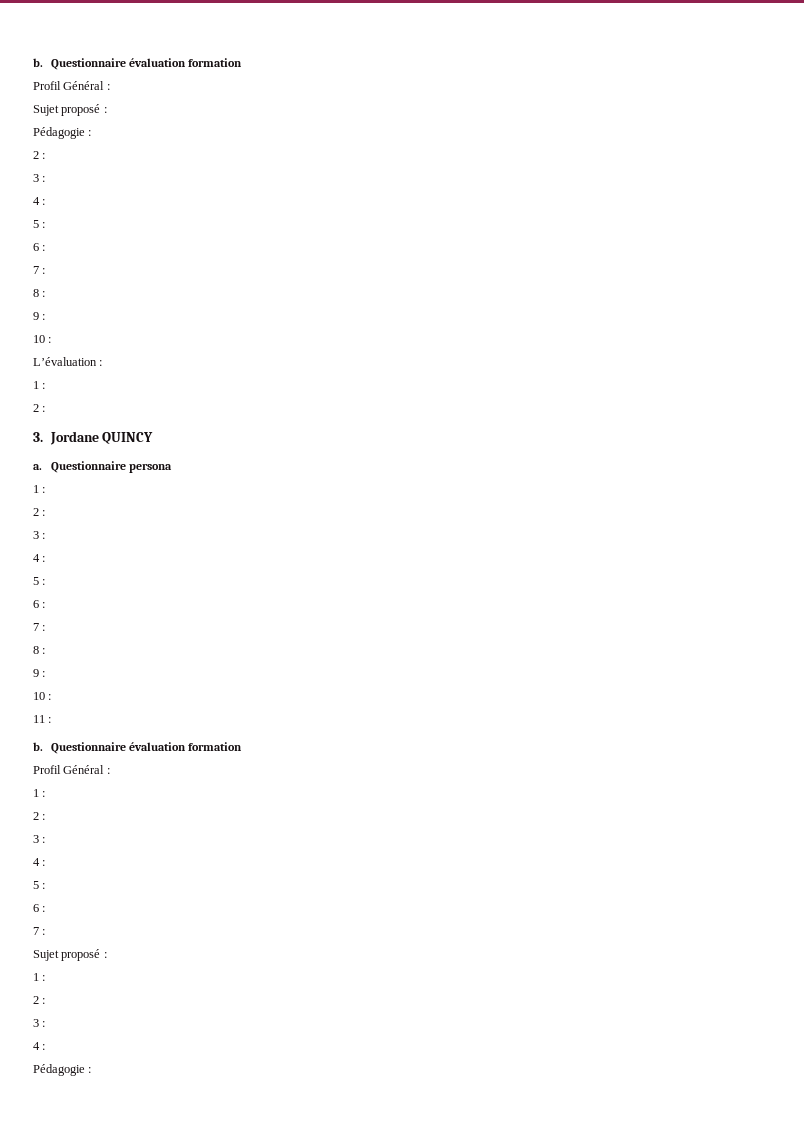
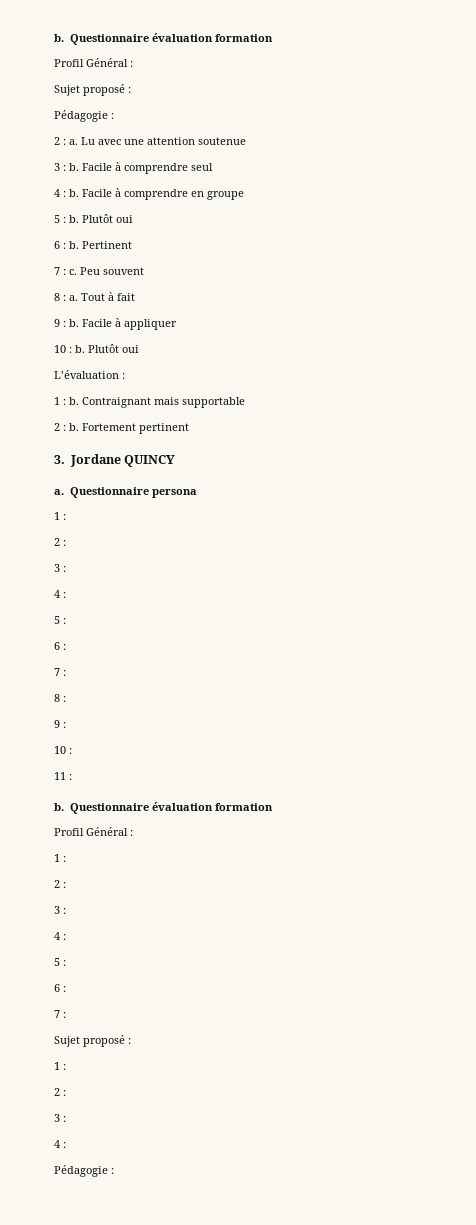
[33,174,46,182] [33,197,46,205] [33,220,46,228] [33,243,46,251] [33,266,46,274] [33,289,46,297] [33,312,46,320] [33,335,52,343] // 3 : // 4 : // 5 : // 6 : // 7 : // 8 : // 9 : // 10 : -> [69,137,246,145] [54,162,213,174] [54,188,244,200] [54,214,133,223] [54,241,132,249] [54,267,144,275] [54,292,135,301] [54,318,177,330] [54,344,139,353] a. Lu avec une attention soutenue // 3 : b. Facile à comprendre seul // 4 : b. Facile à comprendre en groupe // 5 : b. Plutôt oui // 6 : b. Pertinent // 7 : c. Peu souvent // 8 : a. Tout à fait // 9 : b. Facile à appliquer // 10 : b. Plutôt oui
[33,404,46,412] // 2 : -> [69,397,245,408] [54,423,189,434] b. Contraignant mais supportable // 2 : b. Fortement pertinent

